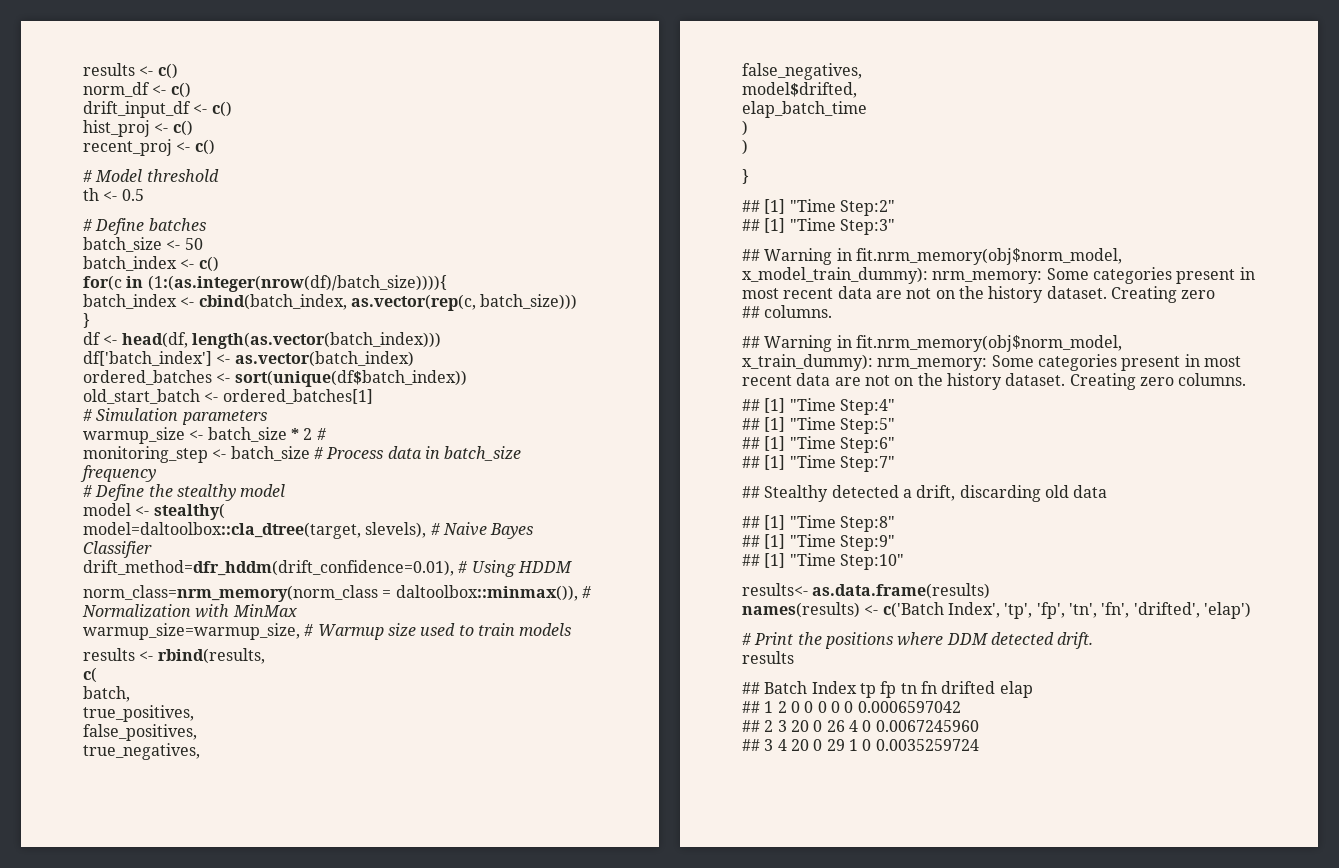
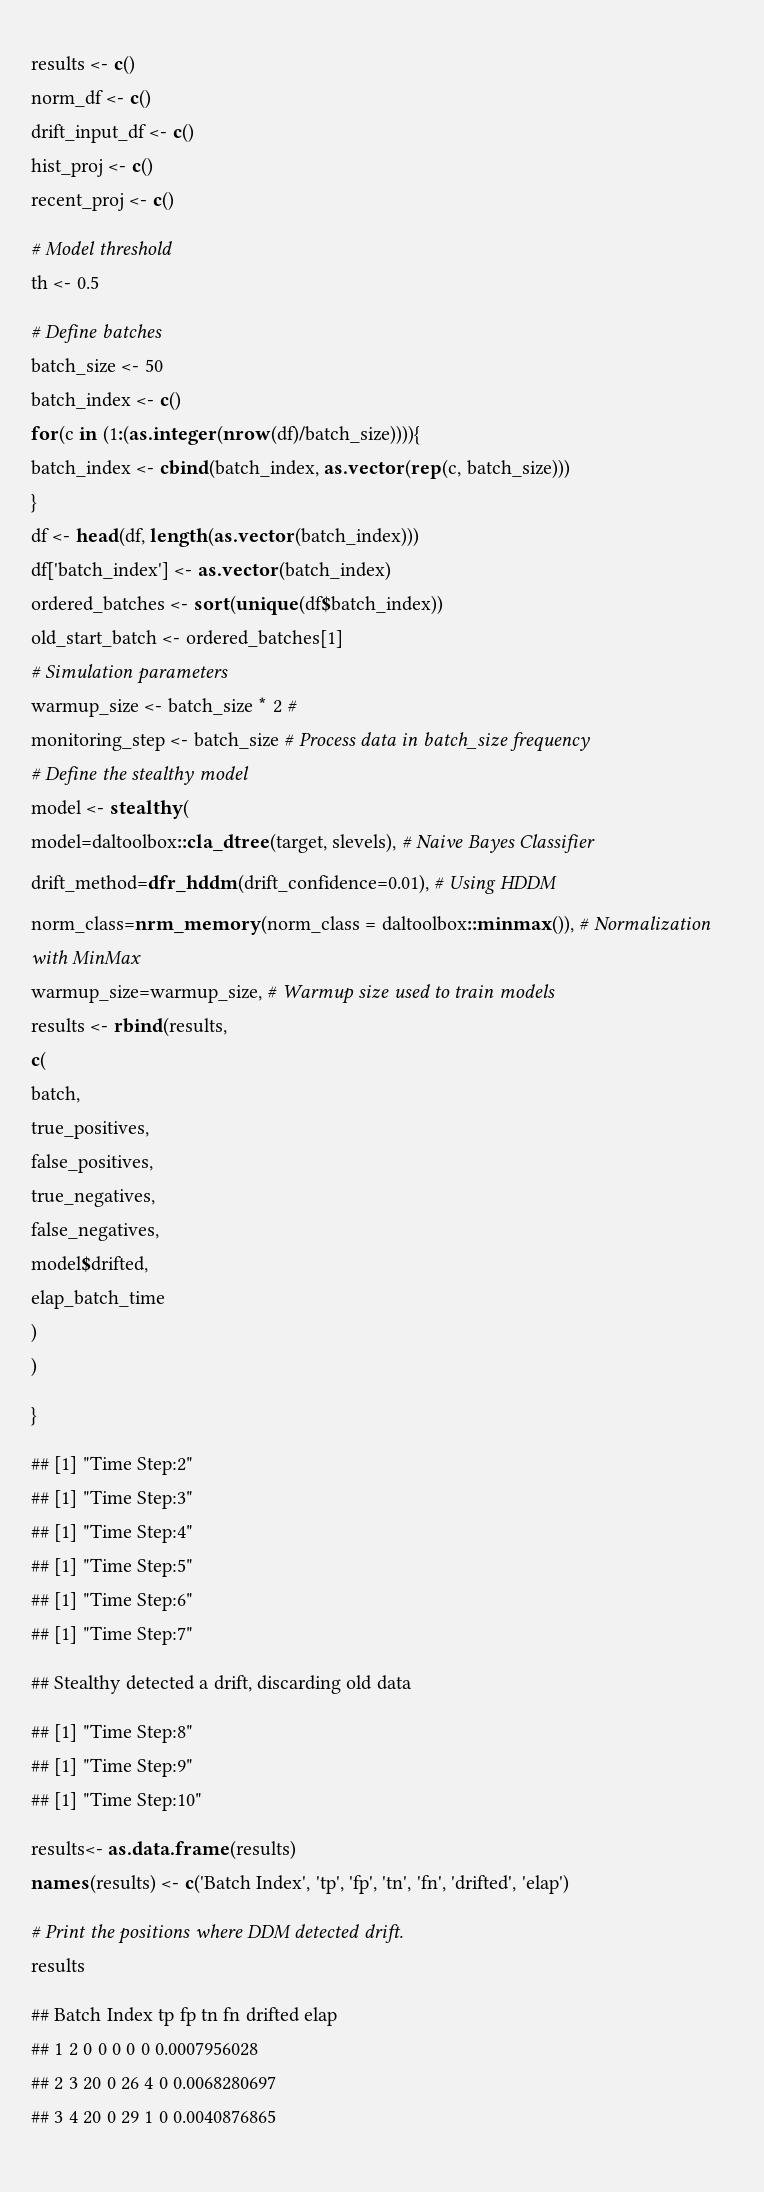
[742,248,1122,265] [742,267,1255,284] [742,286,1216,303] [742,305,833,318] [742,335,1122,352] [742,354,1241,371] [742,373,1247,390] // ## Warning in fit.nrm_memory(obj$norm_model, x_model_train_dummy): nrm_memory: Some categories present in most recent data are not on the history dataset. Creating zero // ## columns. // ## Warning in fit.nrm_memory(obj$norm_model, x_train_dummy): nrm_memory: Some categories present in most recent data are not on the history dataset. Creating zero columns. -> (194, 1500) none
[857,701,961,713] 0.0006597042 -> [155,2042,259,2056] 0.0007956028
[875,720,979,732] 0.0067245960 -> [173,2076,277,2090] 0.0068280697
[875,739,979,751] 0.0035259724 -> [173,2110,277,2123] 0.0040876865

